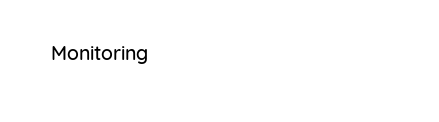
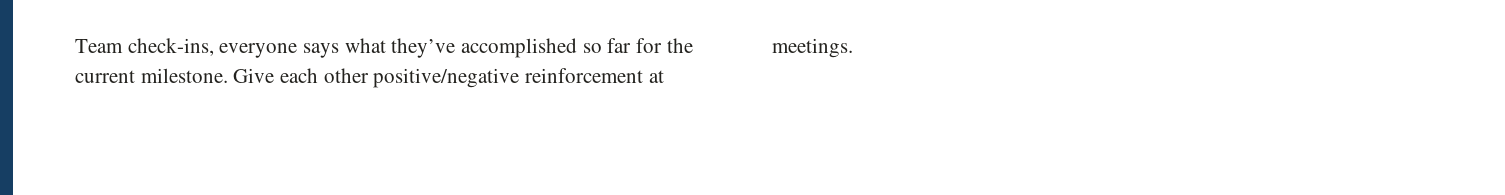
[51,46,148,64] Monitoring -> [75,38,693,58] [75,68,664,88] [772,38,853,58] Team check-ins, everyone says what they’ve accomplished so far for the current milestone. Give each other positive/negative reinforcement at meetings.

